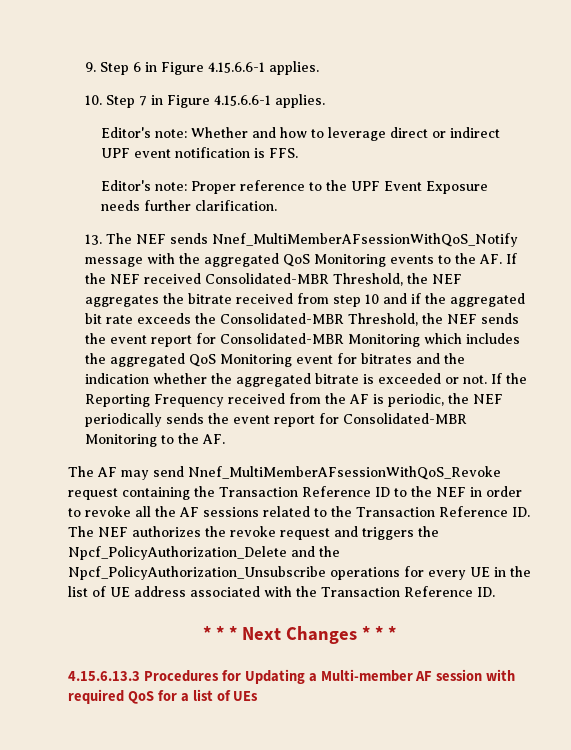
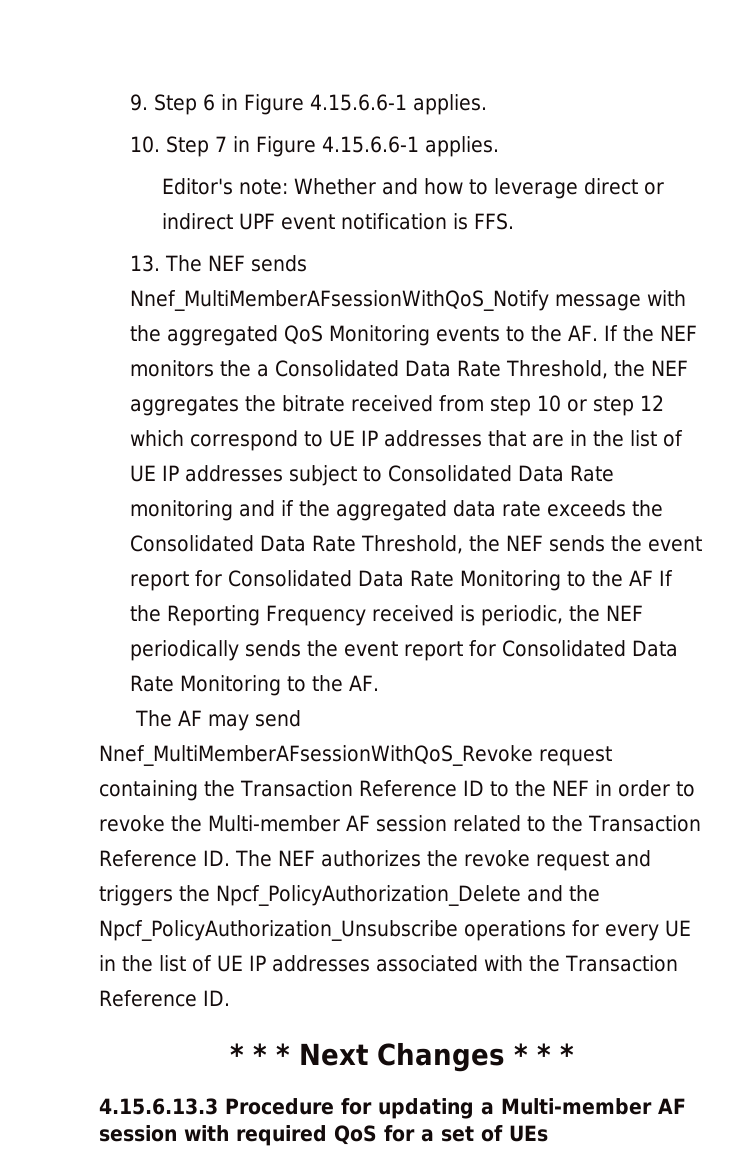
[101,180,489,194] [101,200,278,211] // Editor's note: Proper reference to the UPF Event Exposure needs further clarification. -> (514, 221) none
[143,273,329,284] received Consolidated-MBR -> [130,360,502,377] monitors the a Consolidated Data Rate
(379, 299) none -> [567,395,665,416] [130,430,684,451] [130,465,615,486] [130,500,234,521] or step 12 which correspond to UE IP addresses that are in the list of UE IP addresses subject to Consolidated Data Rate monitoring
[84,313,102,324] bit -> [453,500,497,517] data
[219,313,344,324] Consolidated-MBR -> [130,535,357,552] Consolidated Data Rate
[219,333,520,347] [84,353,465,367] [84,373,487,387] Consolidated-MBR Monitoring which includes the aggregated QoS Monitoring event for bitrates and the indication whether the aggregated bitrate is exceeded or not. -> [228,570,654,591] Consolidated Data Rate Monitoring to the AF
[288,393,369,404] from the AF -> (455, 613) none
[342,413,467,424] Consolidated-MBR -> [502,640,679,657] [130,675,175,692] Consolidated Data Rate
[135,506,259,517] all the AF sessions -> [170,815,447,832] the Multi-member AF session
[134,586,186,597] address -> [249,955,370,972] IP addresses
[143,669,305,684] Procedures for Updating -> [225,1098,474,1119] Procedure for updating
[192,689,213,701] list -> [441,1126,474,1142] set

